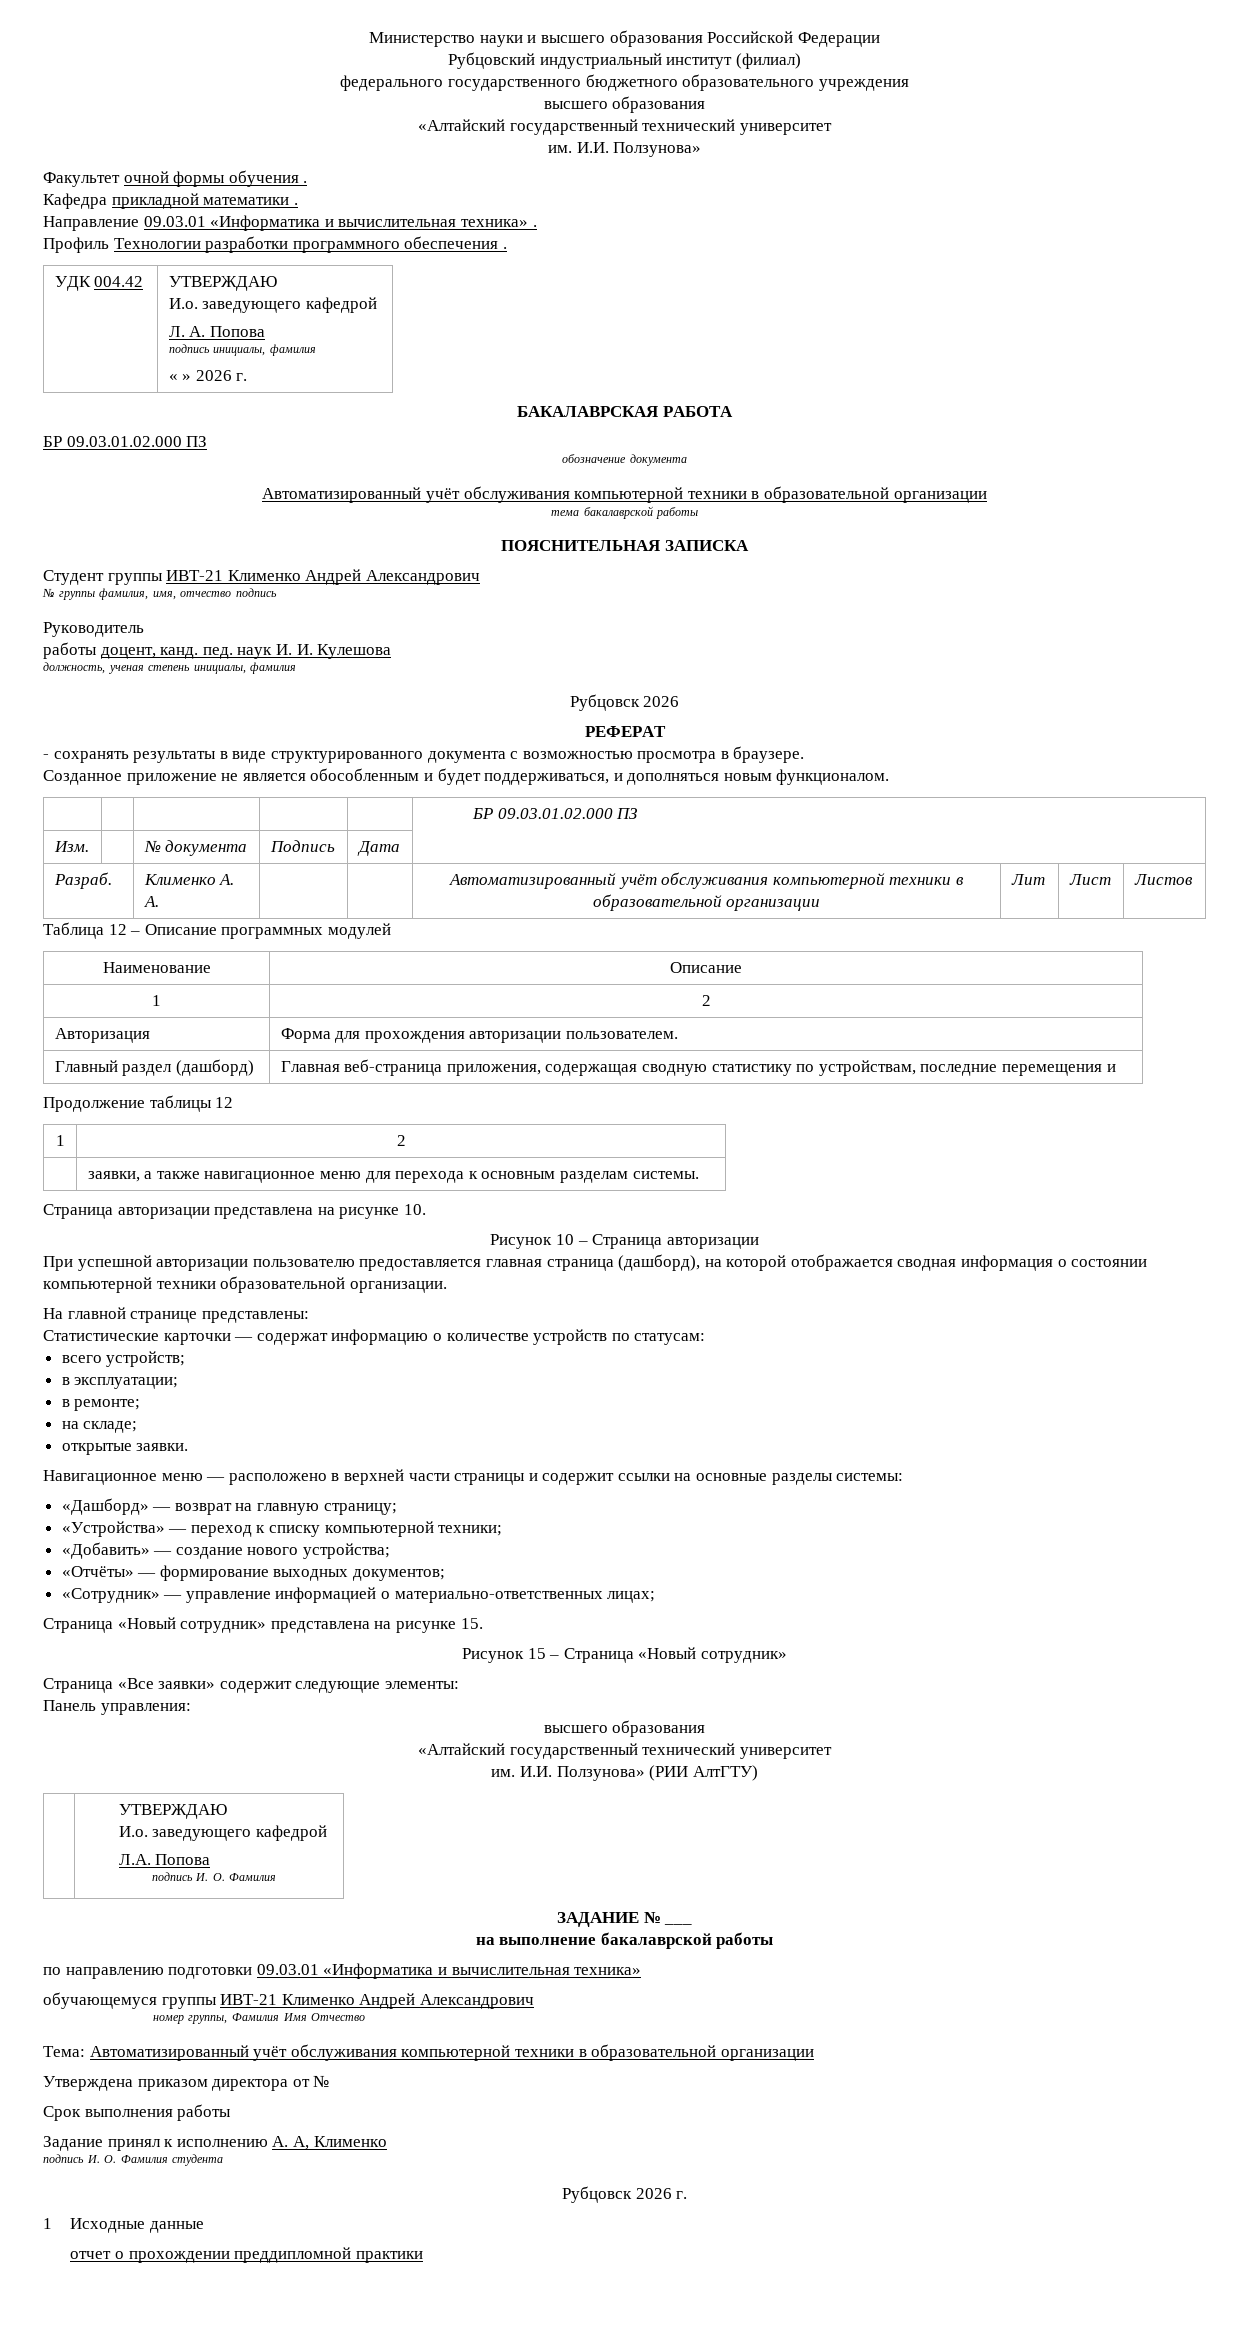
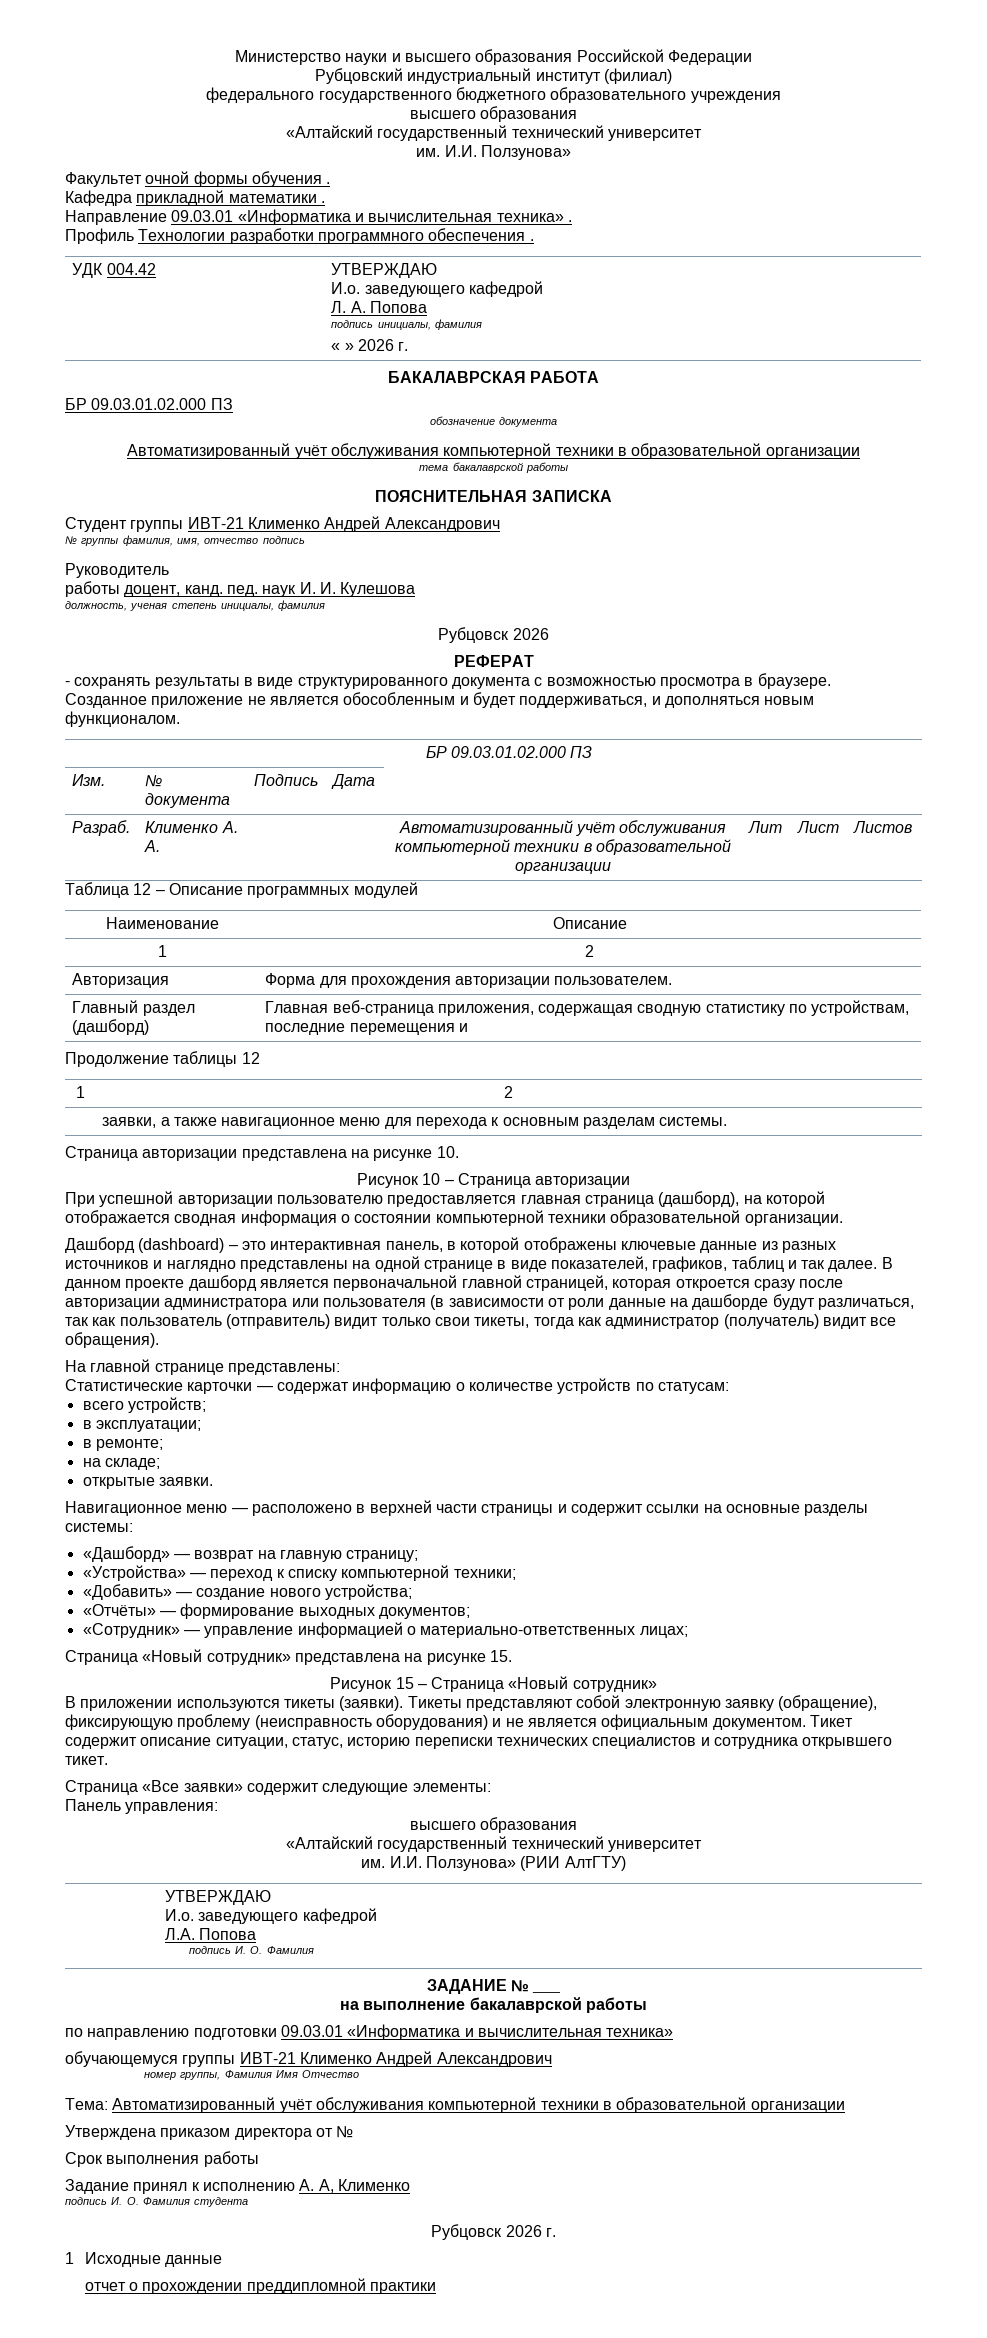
(447, 1287) none -> [65,1237,836,1253] [65,1256,893,1272] [65,1275,844,1291] [65,1294,914,1310] [65,1314,897,1329] [65,1332,159,1348] // Дашборд (dashboard) – это интерактивная панель, в которой отображены ключевые данные из разных источников и наглядно представлены на одной странице в виде показателей, графиков, таблиц и так далее. В данном проекте дашборд является первоначальной главной страницей, которая откроется сразу после авторизации администратора или пользователя (в зависимости от роли данные на дашборде будут различаться, так как пользователь (отправитель) видит только свои тикеты, тогда как администратор (получатель) видит все обращения).
(787, 1657) none -> [65,1695,878,1711] [65,1714,853,1730] [65,1737,893,1749] [65,1756,108,1765] // В приложении используются тикеты (заявки). Тикеты представляют собой электронную заявку (обращение), фиксирующую проблему (неисправность оборудования) и не является официальным документом. Тикет содержит описание ситуации, статус, историю переписки технических специалистов и сотрудника открывшего тикет.

